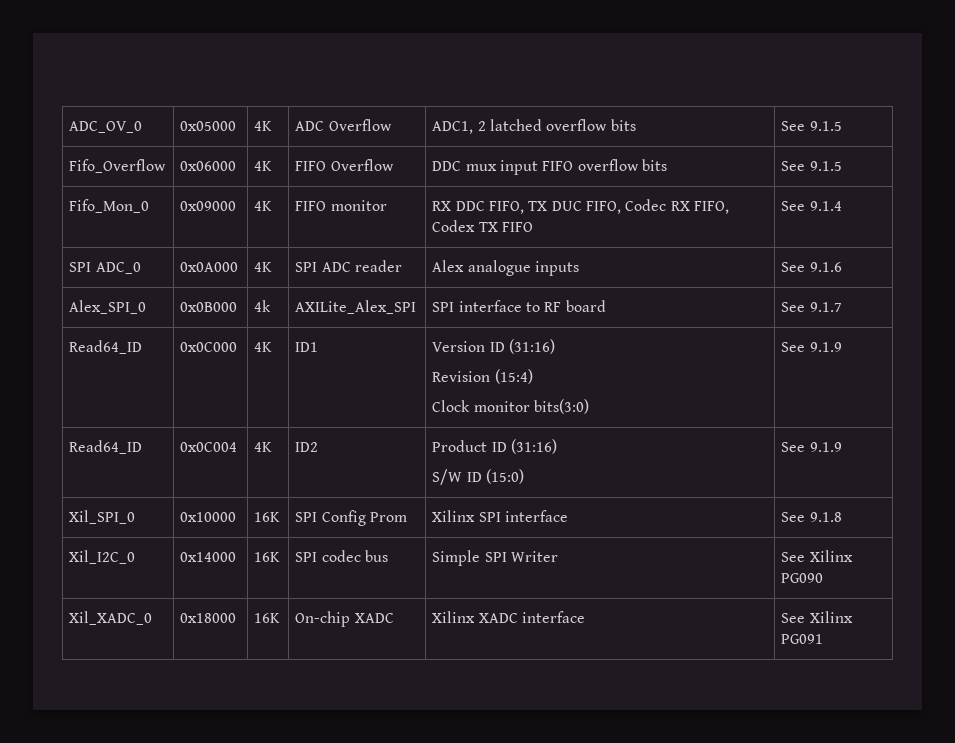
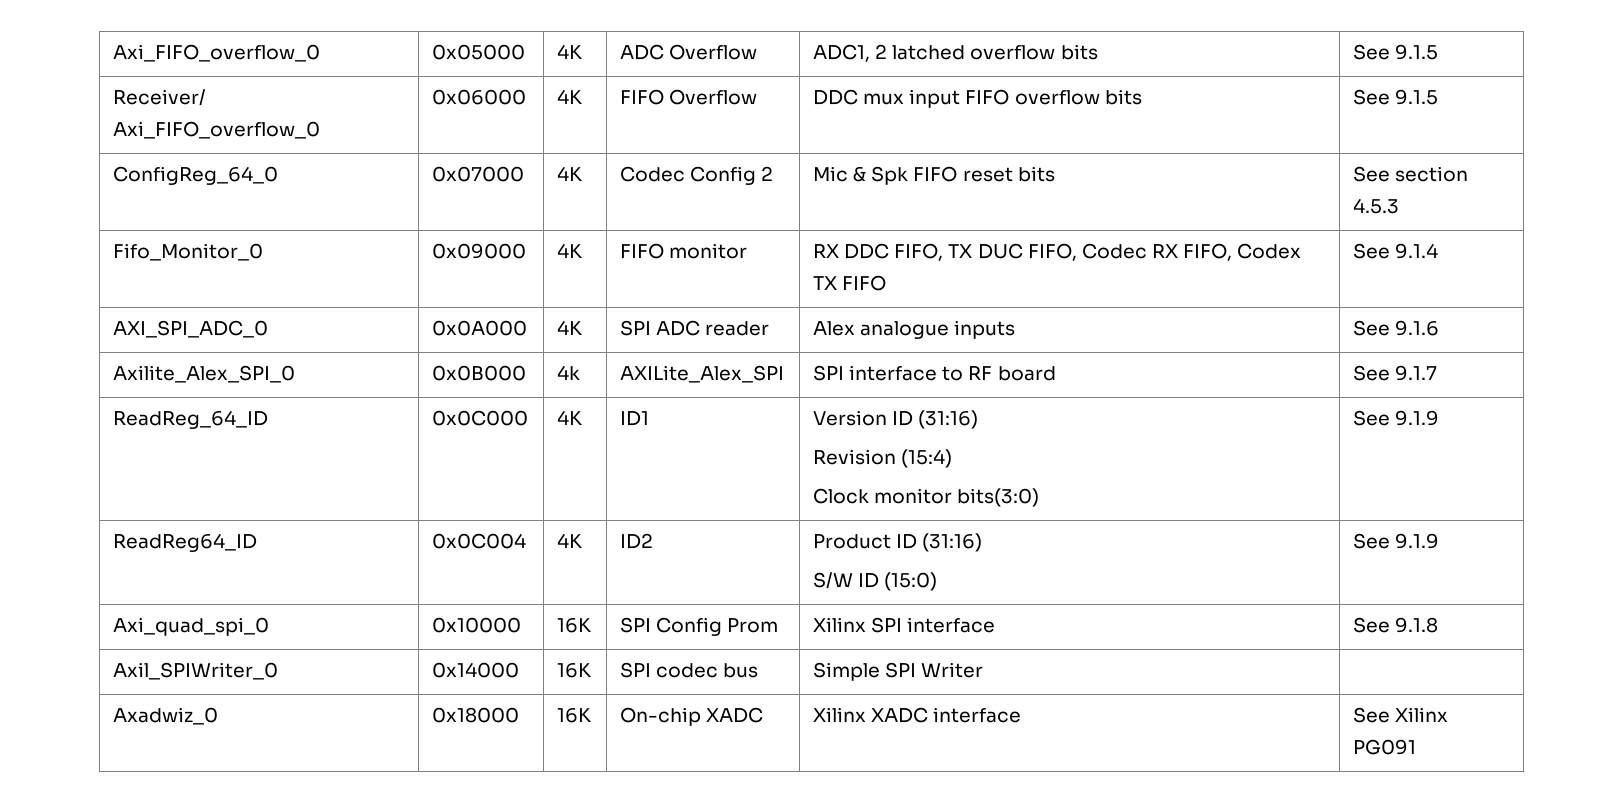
[69,121,143,133] ADC_OV_0 -> [113,44,321,62] Axi_FIFO_overflow_0
[69,159,167,173] Fifo_Overflow -> [113,89,207,106] [113,121,321,139] Receiver/ Axi_FIFO_overflow_0
[69,199,150,213] Fifo_Mon_0 -> [113,166,279,185] [432,166,525,182] [557,166,584,181] [620,166,774,185] [813,166,1055,185] [1353,166,1469,182] [1353,198,1400,214] [113,243,264,261] ConfigReg_64_0 | 0x07000 | 4K | Codec Config 2 | Mic & Spk FIFO reset bits | See section 4.5.3 // Fifo_Monitor_0
[69,262,141,274] SPI ADC_0 -> [113,320,269,338] AXI_SPI_ADC_0
[69,300,147,314] Alex_SPI_0 -> [113,365,296,383] Axilite_Alex_SPI_0
[69,340,143,354] Read64_ID -> [113,410,269,429] ReadReg_64_ID
[69,440,143,454] Read64_ID -> [113,533,258,552] ReadReg64_ID
[69,510,136,524] Xil_SPI_0 -> [113,617,270,636] Axi_quad_spi_0
[69,550,136,564] Xil_I2C_0 -> [113,662,279,680] Axil_SPIWriter_0
[781,550,853,562] [781,573,824,583] [69,611,153,625] See Xilinx PG090 // Xil_XADC_0 -> [113,707,219,725] // Axadwiz_0

